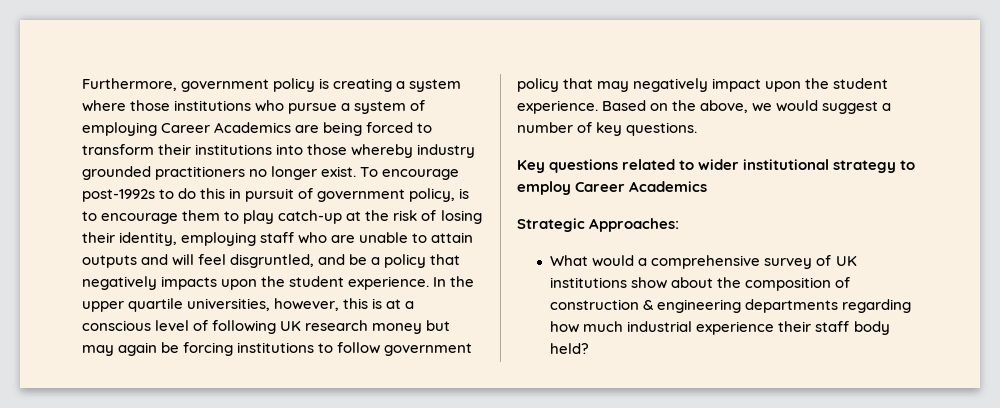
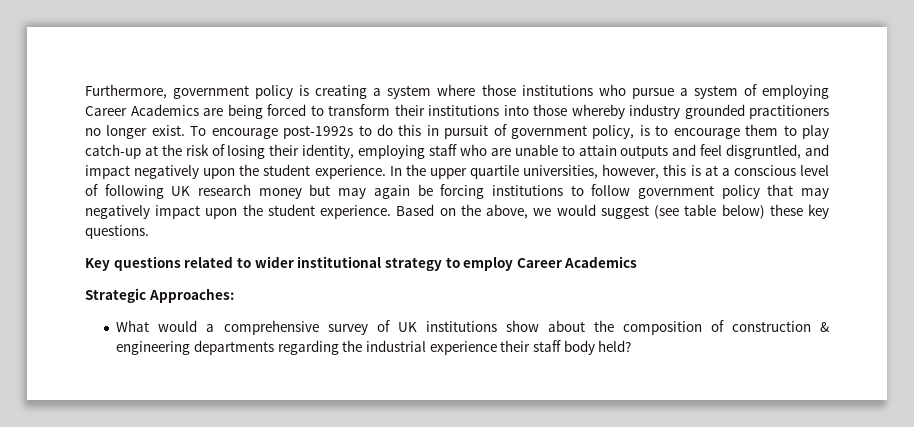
[172,254,195,266] will -> (697, 150) none
[349,254,461,268] [82,276,218,290] be a policy that negatively impacts -> [85,165,200,179] impact negatively
[882,103,892,111] [517,122,593,133] a number of -> [654,204,803,219] (see table below) these
[550,321,624,333] how much -> [342,340,363,352] the

